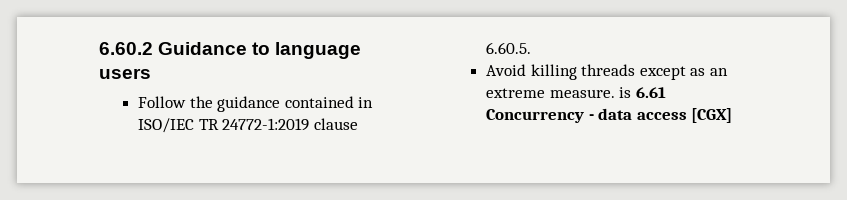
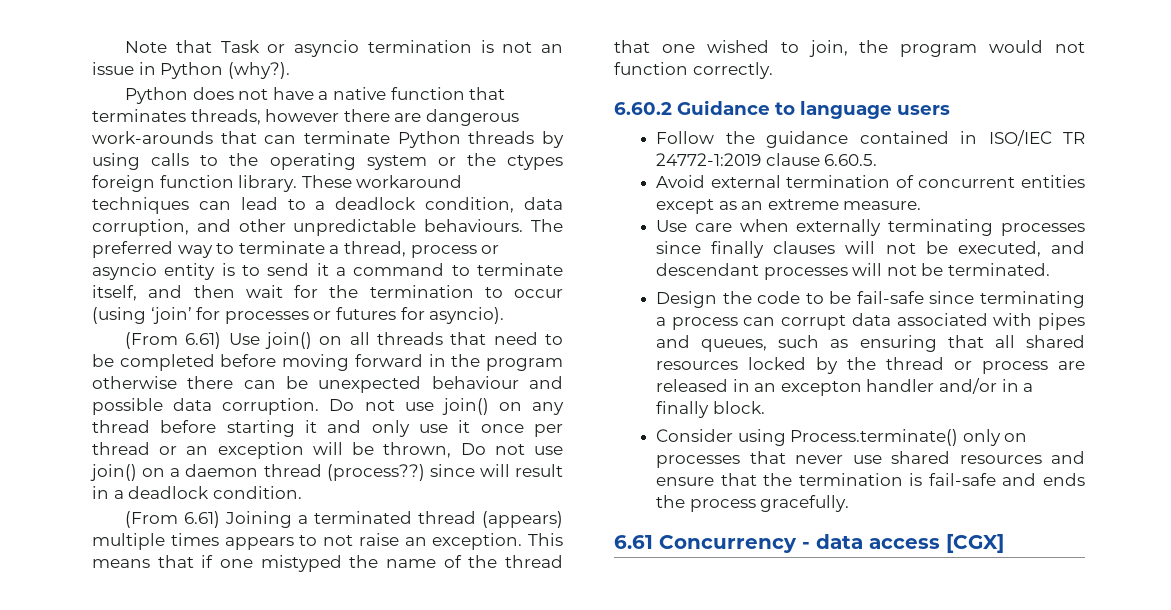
(99, 48) none -> [124,40,563,57] [92,62,290,79] [124,87,506,104] [92,109,519,126] [92,131,564,148] [92,153,563,170] [92,175,463,192] [92,197,563,214] [92,219,563,236] [92,241,500,258] [92,263,563,280] [92,285,563,301] [92,307,505,324] [124,332,563,349] [92,354,563,371] [92,376,563,393] [92,398,564,415] [92,420,563,437] [92,442,563,459] [90,464,563,481] [92,486,302,499] [124,511,563,528] [92,533,563,550] [92,555,563,572] [614,40,1085,57] [614,62,773,79] Note that Task or asyncio termination is not an issue in Python (why?). // Python does not have a native function that terminates threads, however there are dangerous work-arounds that can terminate Python threads by using calls to the operating system or the ctypes foreign function library. These workaround techniques can lead to a deadlock condition, data corruption, and other unpredictable behaviours. The preferred way to terminate a thread, process or asyncio entity is to send it a command to terminate itself, and then wait for the termination to occur (using ‘join’ for processes or futures for asyncio). // (From 6.61) Use join() on all threads that need to be completed before moving forward in the program otherwise there can be unexpected behaviour and possible data corruption. Do not use join() on any thread before starting it and only use it once per thread or an exception will be thrown, Do not use join() on a daemon thread (process??) since will result in a deadlock condition. // (From 6.61) Joining a terminated thread (appears) multiple times appears to not raise an exception. This means that if one mistyped the name of the thread that one wished to join, the program would not function correctly. //
[530,64,636,80] killing threads -> [710,175,1085,188] external termination of concurrent entities
[619,87,632,98] is -> [656,219,1085,236] [656,241,1085,258] [656,263,1051,280] [656,291,1085,308] [656,313,1085,330] [656,335,1085,352] [656,357,1085,374] [656,378,1034,396] [656,401,765,418] [656,429,1028,446] [656,451,1085,468] [656,473,1085,486] [656,495,850,512] // Use care when externally terminating processes since finally clauses will not be executed, and descendant processes will not be terminated. // Design the code to be fail-safe since terminating a process can corrupt data associated with pipes and queues, such as ensuring that all shared resources locked by the thread or process are released in an excepton handler and/or in a finally block. // Consider using Process.terminate() only on processes that never use shared resources and ensure that the termination is fail-safe and ends the process gracefully. //

